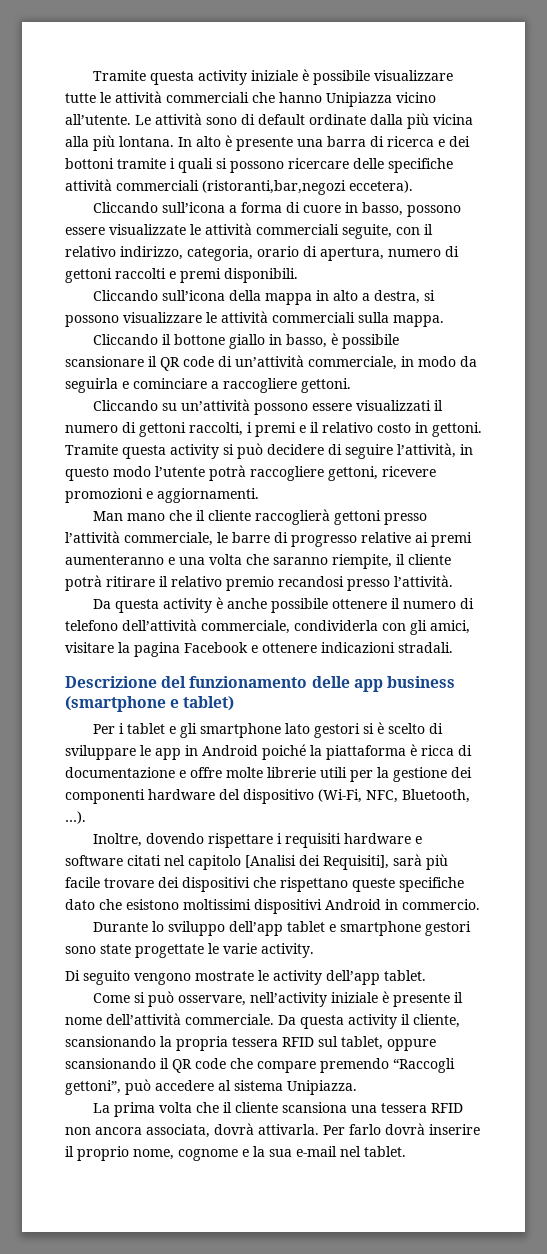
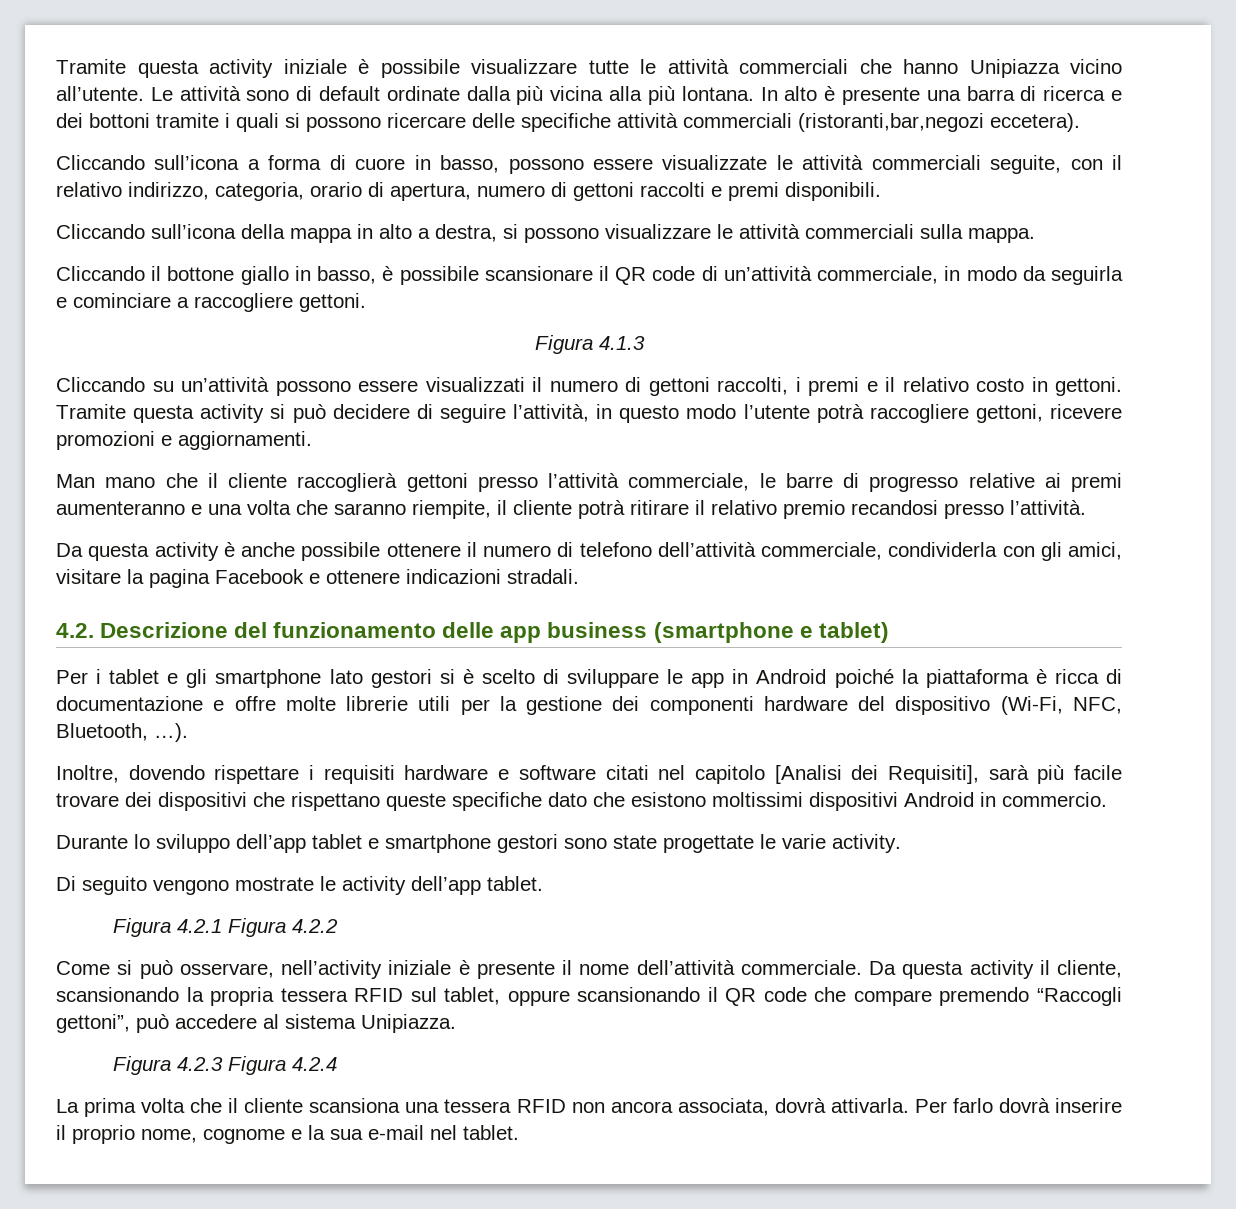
(351, 385) none -> [534,335,645,354] // Figura 4.1.3
(453, 647) none -> [56,623,94,638] 4.2.
(426, 975) none -> [112,918,338,937] // Figura 4.2.1 Figura 4.2.2
(357, 1087) none -> [112,1056,337,1075] // Figura 4.2.3 Figura 4.2.4

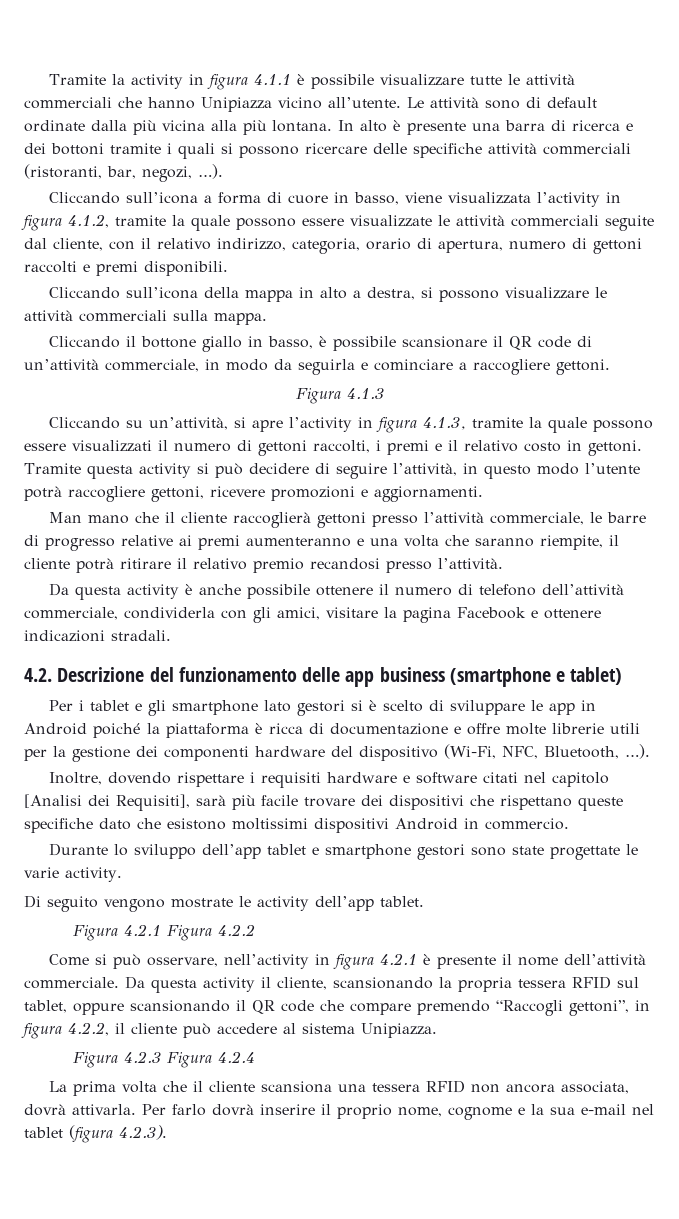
[56,59,347,78] Tramite questa activity iniziale -> [49,74,292,90] Tramite la activity in figura 4.1.1
[798,113,1080,132] (ristoranti,bar,negozi eccetera). -> [24,164,223,182] (ristoranti, bar, negozi, …).
(500, 164) none -> [405,192,622,207] [21,214,230,231] viene visualizzata l’activity in figura 4.1.2, tramite la quale
[990,155,1062,174] seguite, -> [605,215,654,231] [24,238,103,251] seguite dal cliente,
[181,377,269,392] un’attività -> [149,417,588,433] un’attività, si apre l’activity in figura 4.1.3, tramite la quale
[388,960,452,975] iniziale -> [315,953,418,970] in figura 4.2.1
(130, 1023) none -> [635,1000,650,1011] [21,1022,177,1039] in figura 4.2.2, il cliente
[463,1125,519,1140] tablet. -> [24,1125,167,1143] tablet (figura 4.2.3).

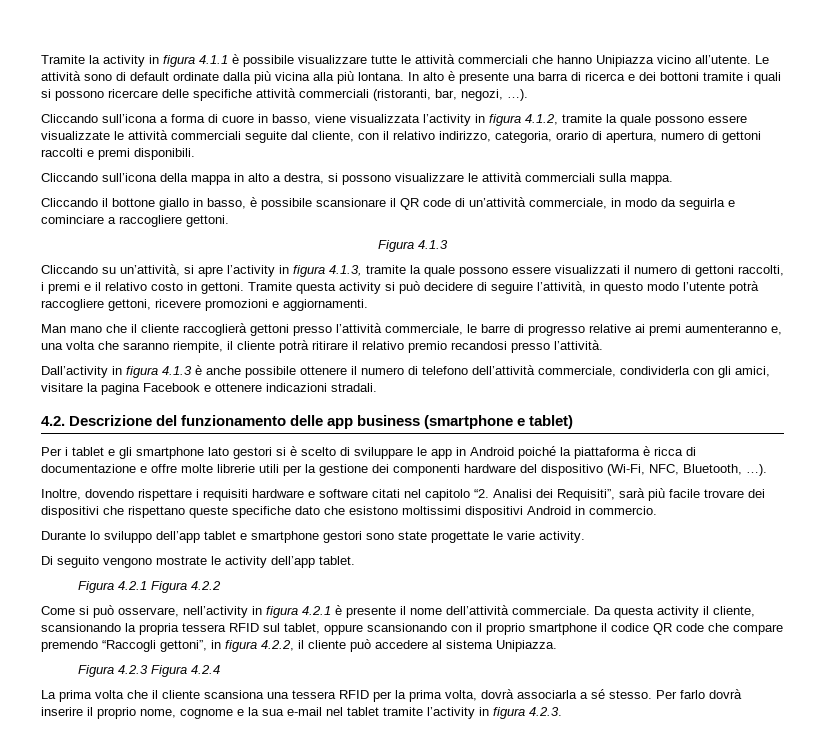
[357,538,364,546] e -> [771,326,782,335] e,
[49,583,180,600] Da questa activity -> [41,366,192,378] Dall’activity in figura 4.1.3
[24,794,190,811] [Analisi dei Requisiti], -> [474,489,615,501] “2. Analisi dei Requisiti”,
[236,1000,246,1011] il -> [451,623,649,635] con il proprio smartphone il codice
[471,1081,630,1094] [24,1104,136,1116] non ancora associata, dovrà attivarla. -> [373,689,652,702] per la prima volta, dovrà associarla a sé stesso.
[69,1125,167,1143] (figura 4.2.3). -> [383,707,562,719] tramite l’activity in figura 4.2.3.

